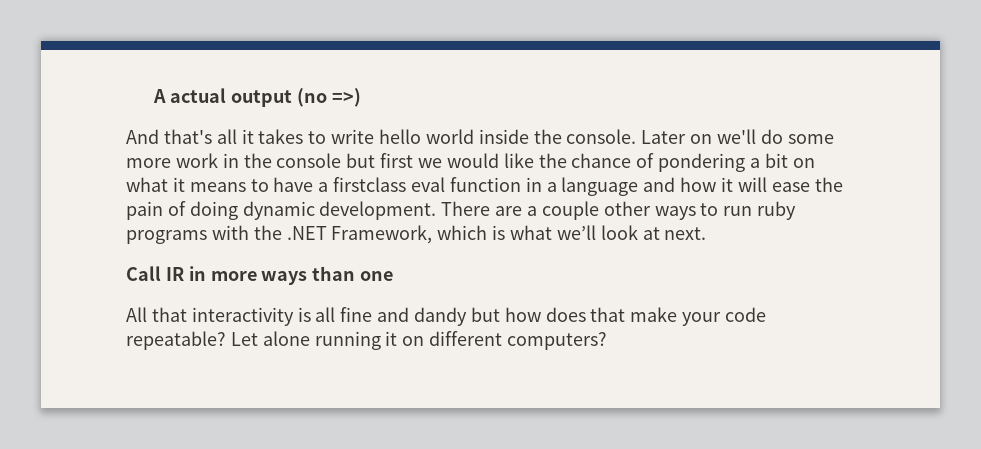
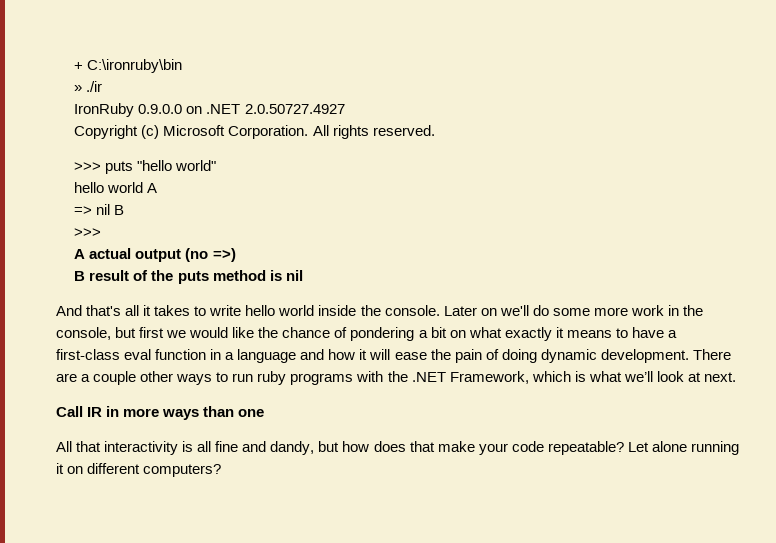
(152, 96) none -> [74,59,183,73] [74,81,103,92] [74,103,345,117] [74,125,435,139] [74,160,217,174] [74,182,158,193] [74,204,125,215] [74,228,102,237] + C:\ironruby\bin // » ./ir // IronRuby 0.9.0.0 on .NET 2.0.50727.4927 // Copyright (c) Microsoft Corporation. All rights reserved. // >>> puts "hello world" // hello world A // => nil B // >>> //
(361, 97) none -> [74,270,303,284] // B result of the puts method is nil
[276,153,342,168] console -> [56,327,111,340] console,
(168, 184) none -> [504,327,552,341] exactly
[333,177,407,192] firstclass -> [56,349,120,360] first-class
[414,307,468,326] dandy -> [270,441,315,455] dandy,

